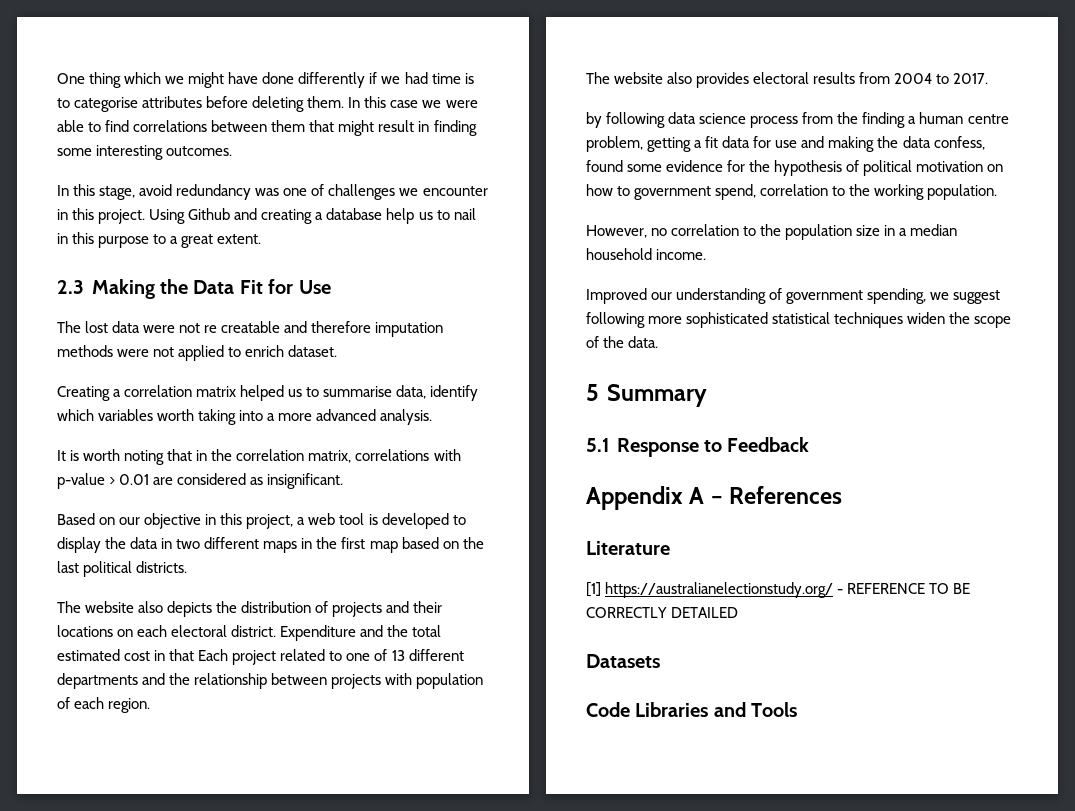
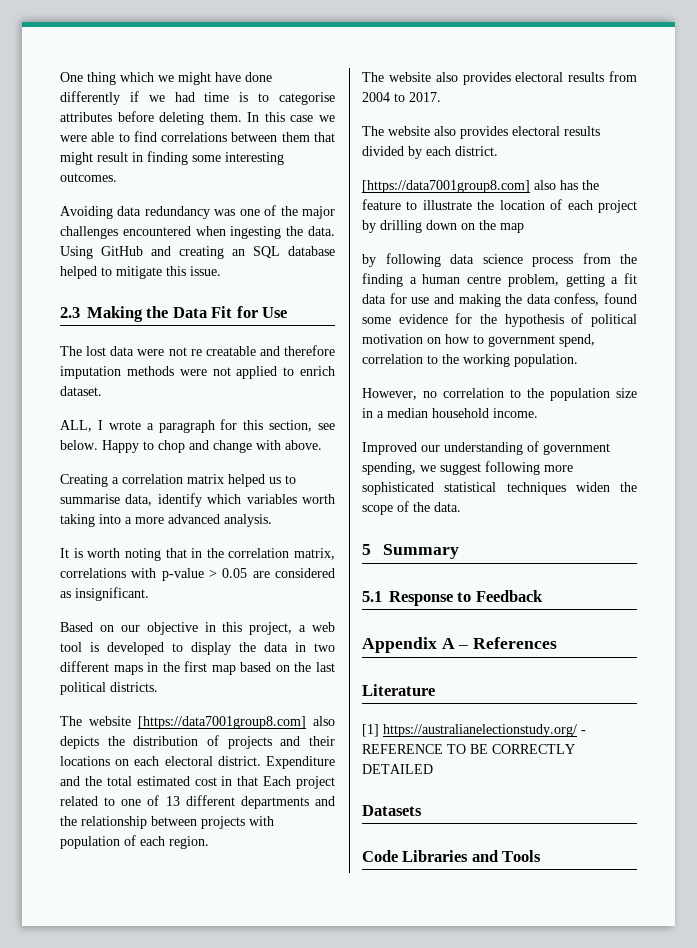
[57,184,488,200] [57,208,476,224] [57,232,262,248] In this stage, avoid redundancy was one of challenges we encounter in this project. Using Github and creating a database help us to nail in this purpose to a great extent. -> [60,205,335,219] [60,226,336,239] [60,246,335,259] [60,266,221,279] Avoiding data redundancy was one of the major challenges encountered when ingesting the data. Using GitHub and creating an SQL database helped to mitigate this issue.
(338, 351) none -> [60,419,335,433] [60,440,322,453] // ALL, I wrote a paragraph for this section, see below. Happy to chop and change with above.
[119,474,150,485] 0.01 -> [222,568,248,578] 0.05
(135, 607) none -> [138,716,306,729] [https://data7001group8.com]
(989, 78) none -> [362,126,600,139] [362,146,498,159] [362,180,599,193] [362,199,637,213] [362,220,524,233] // The website also provides electoral results divided by each district. // [https://data7001group8.com] also has the feature to illustrate the location of each project by drilling down on the map

